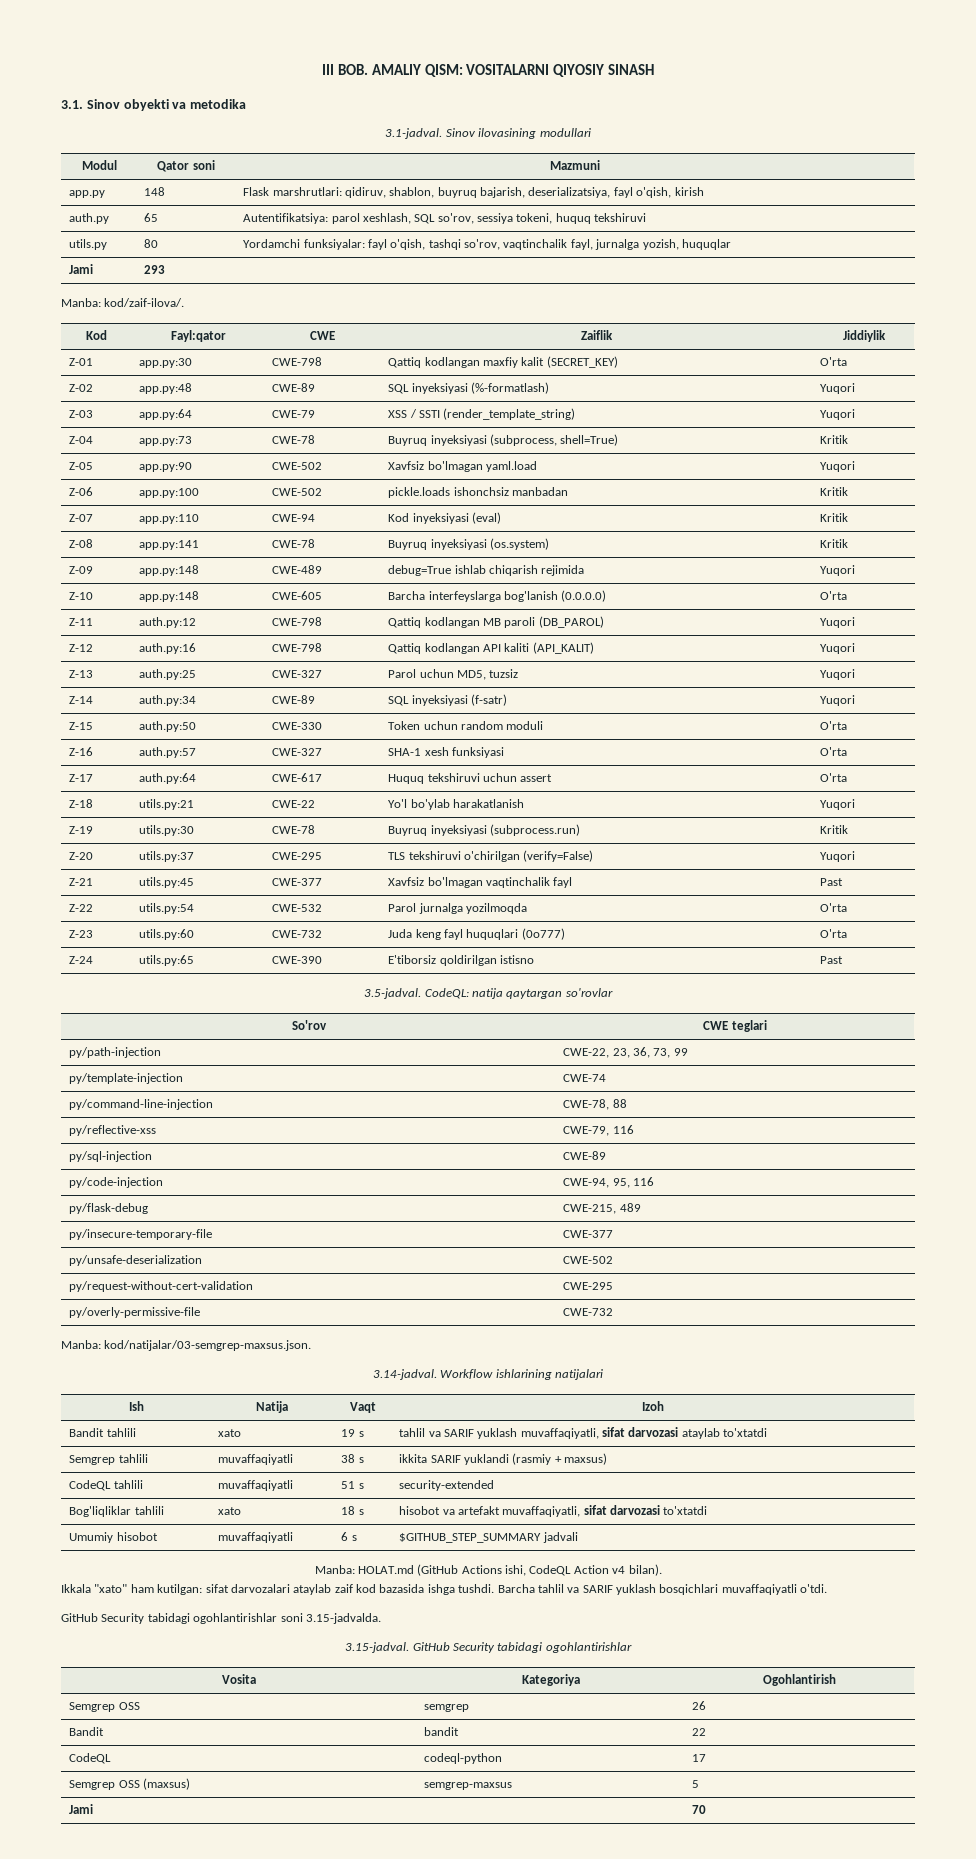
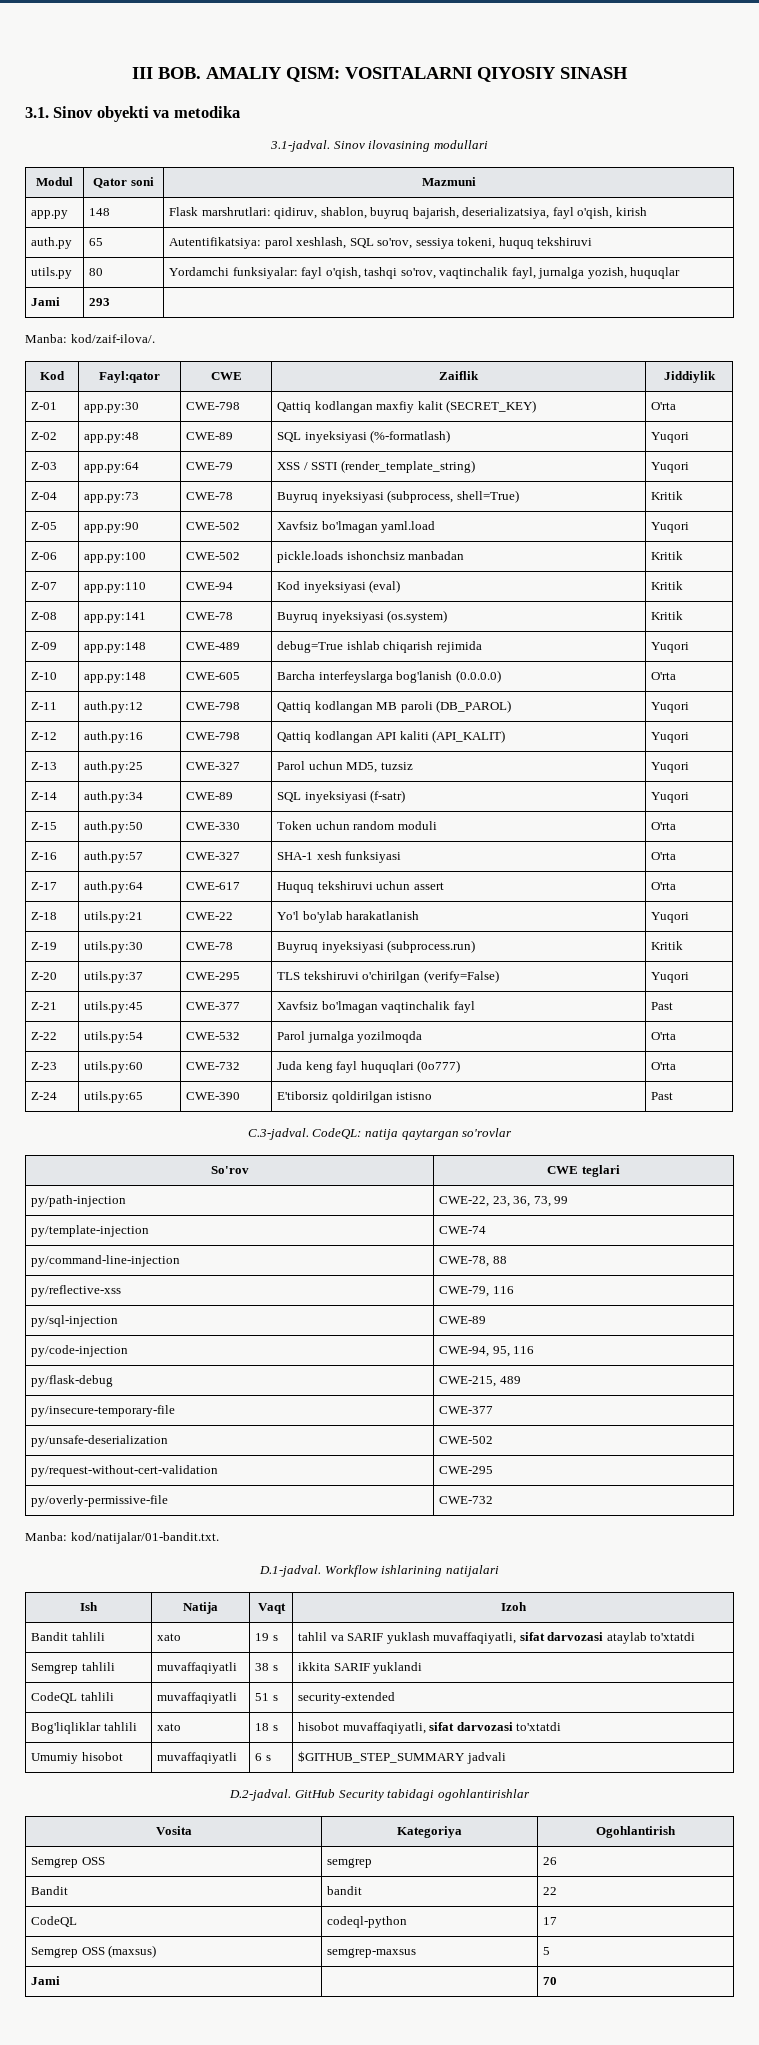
[364,988,422,999] 3.5-jadval. -> [247,1128,309,1140] C.3-jadval.
[104,1340,312,1351] [372,1369,437,1380] kod/natijalar/03-semgrep-maxsus.json. // 3.14-jadval. -> [70,1532,219,1544] [259,1565,322,1577] kod/natijalar/01-bandit.txt. // D.1-jadval.
[512,1453,608,1465] (rasmiy + maxsus) -> (423, 1668) none
[442,1506,500,1515] va artefakt -> (340, 1726) none
[314,1564,662,1576] [61,1584,828,1595] [61,1613,381,1624] [345,1642,410,1653] Manba: HOLAT.md (GitHub Actions ishi, CodeQL Action v4 bilan). // Ikkala "xato" ham kutilgan: sifat darvozalari ataylab zaif kod bazasida ishga tushdi. Barcha tahlil va SARIF yuklash bosqichlari muvaffaqiyatli o'tdi. // GitHub Security tabidagi ogohlantirishlar soni 3.15-jadvalda. // 3.15-jadval. -> [229,1789,292,1801] D.2-jadval.

